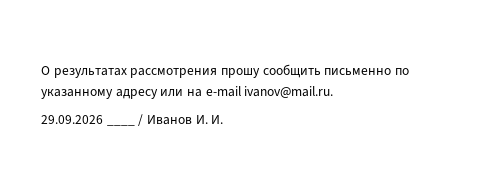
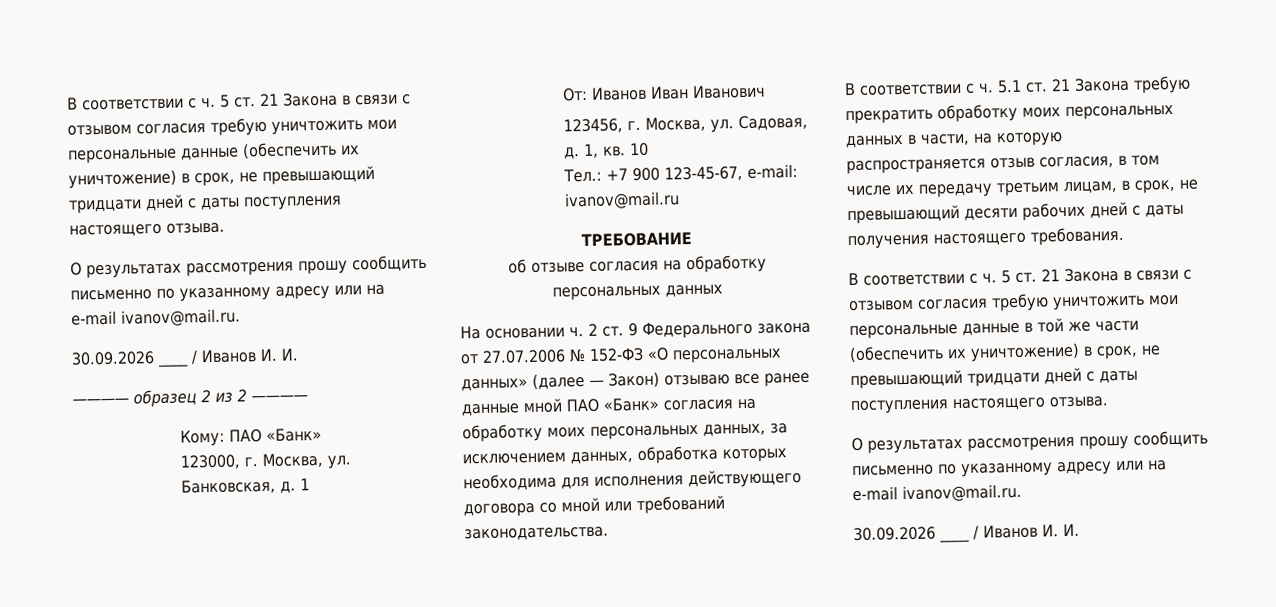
(41, 70) none -> [67,92,411,111] [67,117,397,136] [68,141,360,164] [68,165,375,189] [68,194,342,214] [69,222,225,238] В соответствии с ч. 5 ст. 21 Закона в связи с отзывом согласия требую уничтожить мои персональные данные (обеспечить их уничтожение) в срок, не превышающий тридцати дней с даты поступления настоящего отзыва. //
[41,115,103,124] [106,114,224,126] 29.09.2026 ____ / Иванов И. И. -> [71,348,299,367] [72,389,308,408] [179,427,322,447] [179,452,352,470] [180,478,310,495] [561,84,766,102] [562,114,808,134] [563,142,649,160] [562,163,798,183] [563,191,680,210] [581,231,692,248] [508,254,767,274] [552,284,723,301] [460,320,811,340] [460,347,782,365] [461,371,810,392] [461,397,756,417] [462,423,788,443] [462,445,787,465] [463,468,802,492] [463,495,725,518] [464,526,609,542] [844,75,1191,96] [845,103,1174,125] [845,132,1063,149] [846,155,1160,175] [846,179,1198,198] [847,201,1184,225] [847,226,1124,250] [848,268,1192,286] [848,293,1179,312] [849,318,1139,340] [849,342,1161,364] [850,367,1138,390] [850,396,1109,415] [851,430,1208,454] [852,460,1167,477] [852,483,1022,503] [853,523,1080,543] 30.09.2026 ____ / Иванов И. И. // ———— образец 2 из 2 ———— // Кому: ПАО «Банк» // 123000, г. Москва, ул. Банковская, д. 1 // От: Иванов Иван Иванович // 123456, г. Москва, ул. Садовая, д. 1, кв. 10 // Тел.: +7 900 123-45-67, e-mail: ivanov@mail.ru // ТРЕБОВАНИЕ // об отзыве согласия на обработку персональных данных // На основании ч. 2 ст. 9 Федерального закона от 27.07.2006 № 152-ФЗ «О персональных данных» (далее — Закон) отзываю все ранее данные мной ПАО «Банк» согласия на обработку моих персональных данных, за исключением данных, обработка которых необходима для исполнения действующего договора со мной или требований законодательства. // В соответствии с ч. 5.1 ст. 21 Закона требую прекратить обработку моих персональных данных в части, на которую распространяется отзыв согласия, в том числе их передачу третьим лицам, в срок, не превышающий десяти рабочих дней с даты получения настоящего требования. // В соответствии с ч. 5 ст. 21 Закона в связи с отзывом согласия требую уничтожить мои персональные данные в той же части (обеспечить их уничтожение) в срок, не превышающий тридцати дней с даты поступления настоящего отзыва. // О результатах рассмотрения прошу сообщить письменно по указанному адресу или на e-mail ivanov@mail.ru. // 30.09.2026 ____ / Иванов И. И.

